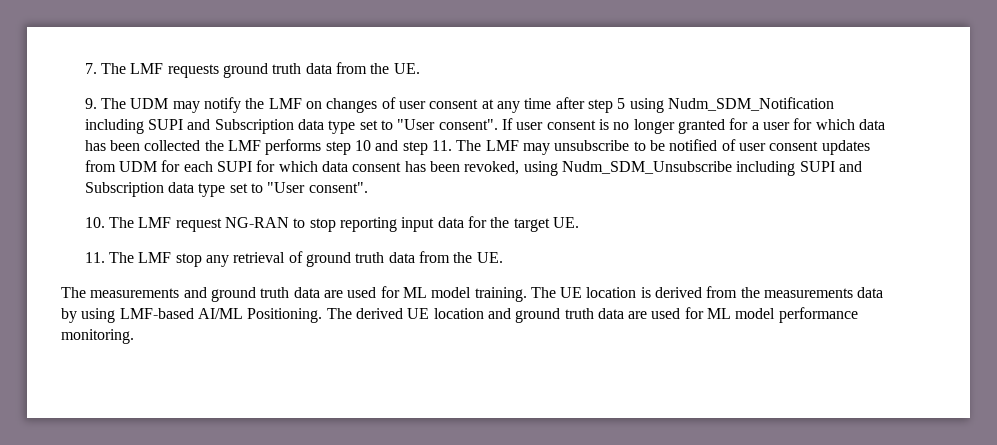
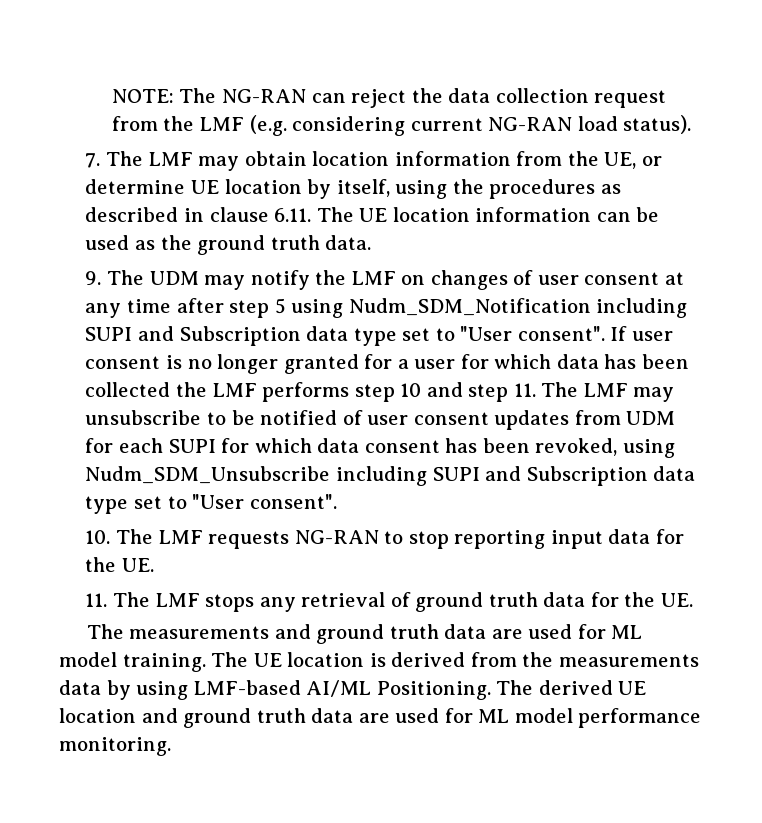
[84,62,420,78] 7. The LMF requests ground truth data from the UE. -> [111,88,667,108] [111,115,692,136] [85,151,662,171] [85,179,621,199] [85,207,660,222] [85,235,372,255] NOTE: The NG-RAN can reject the data collection request from the LMF (e.g. considering current NG-RAN load status). // 7. The LMF may obtain location information from the UE, or determine UE location by itself, using the procedures as described in clause 6.11. The UE location information can be used as the ground truth data.
[175,218,222,232] request -> [208,531,290,549] requests
[513,218,550,232] target -> (117, 564) none
[175,253,202,267] stop -> [205,594,255,612] stops
[419,251,451,263] from -> [590,592,619,607] for

